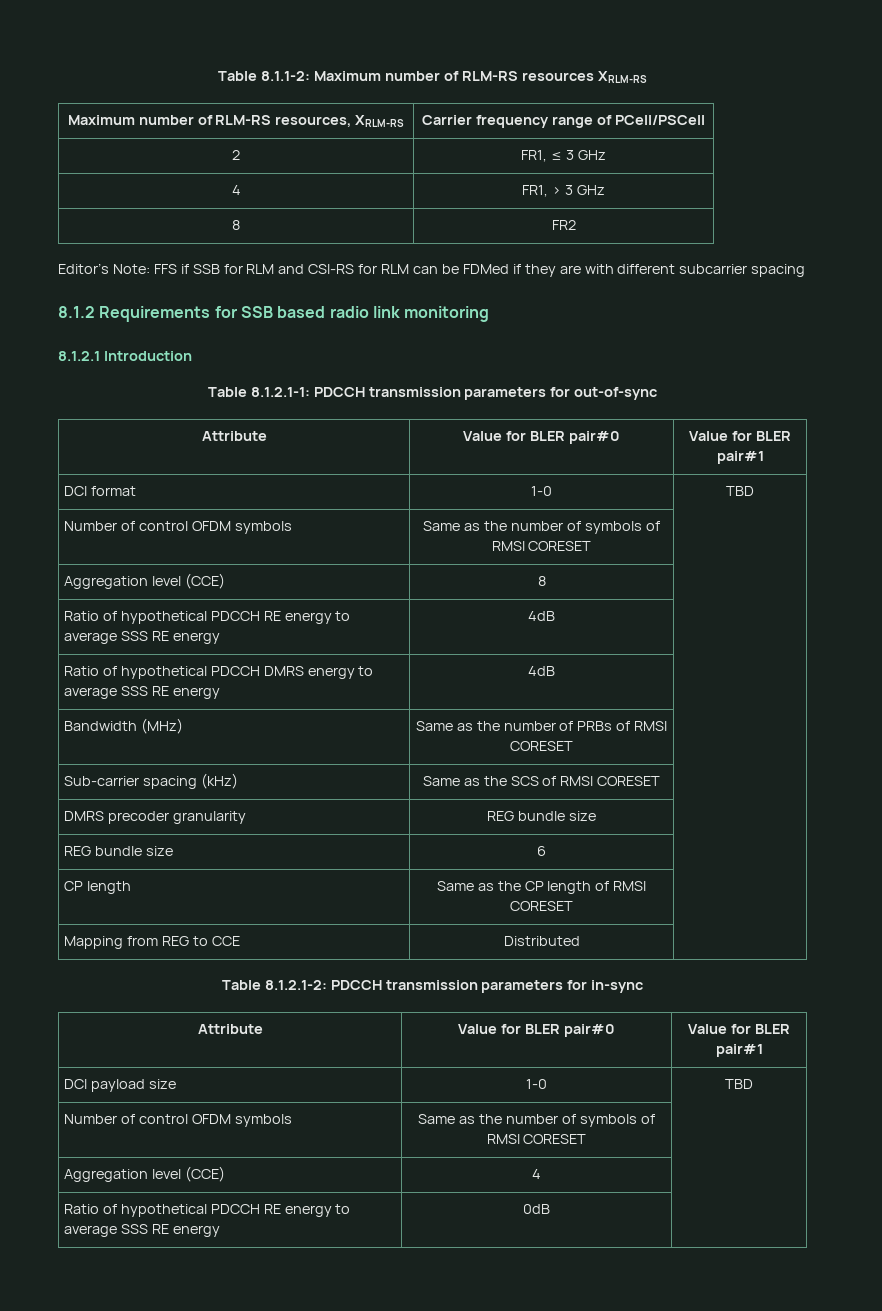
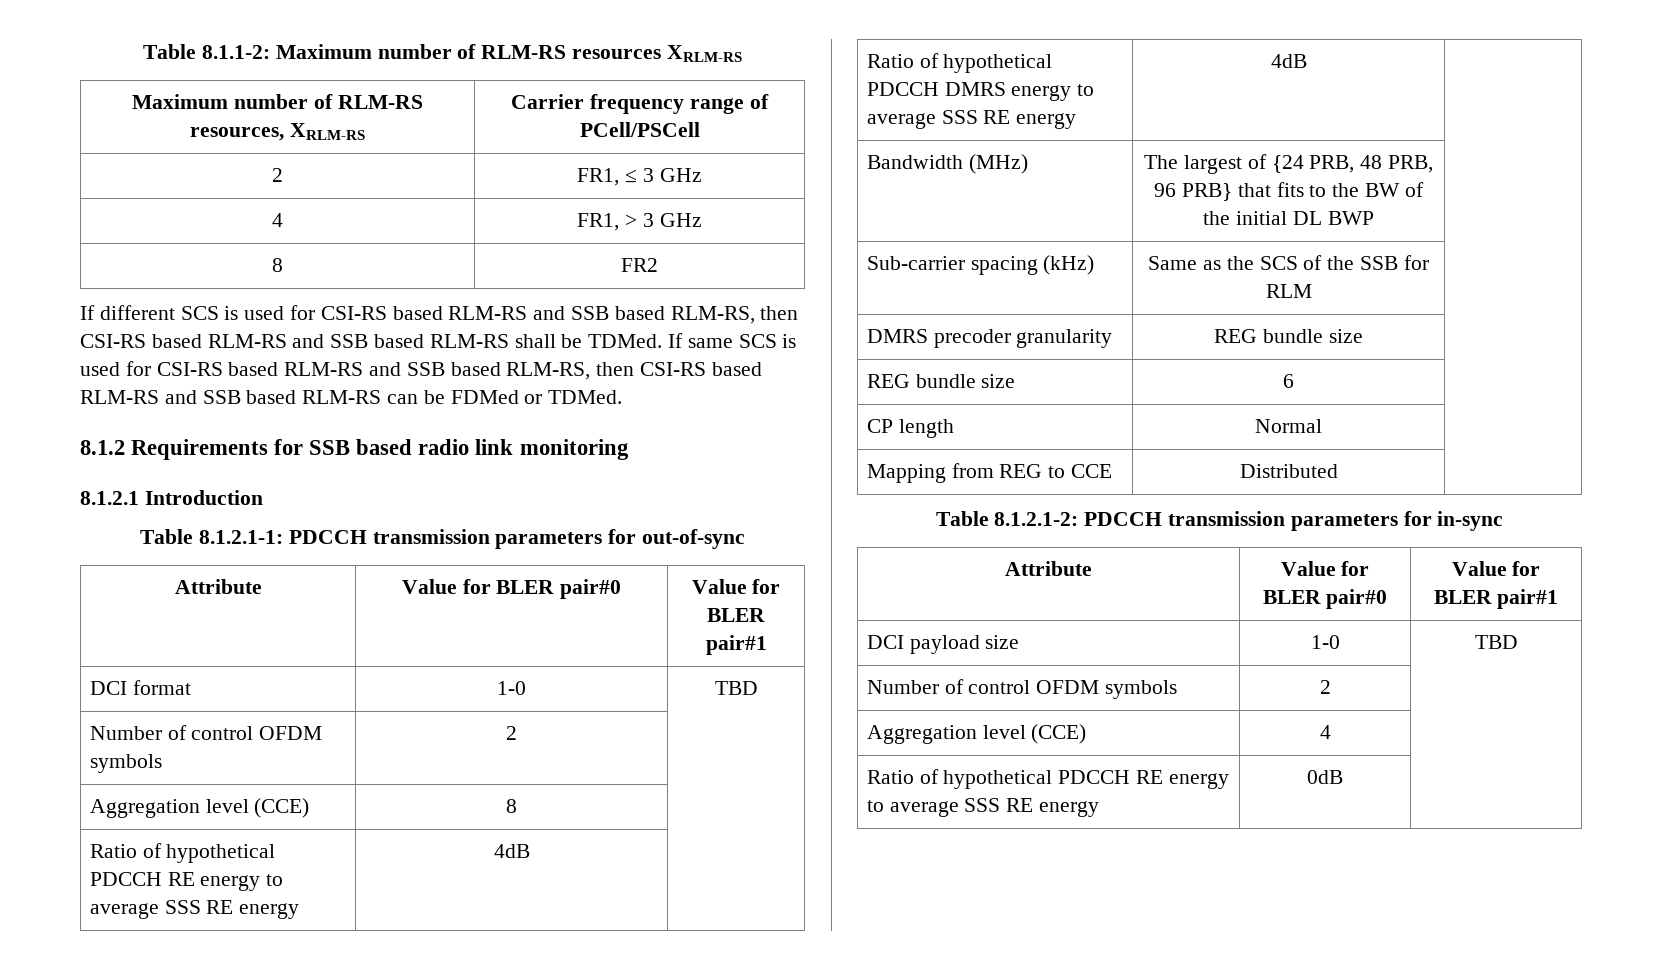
[58,263,806,277] Editor’s Note: FFS if SSB for RLM and CSI-RS for RLM can be FDMed if they are with different subcarrier spacing -> [80,305,799,324] [80,333,797,348] [80,361,762,380] [80,390,623,404] If different SCS is used for CSI-RS based RLM-RS and SSB based RLM-RS, then CSI-RS based RLM-RS and SSB based RLM-RS shall be TDMed. If same SCS is used for CSI-RS based RLM-RS and SSB based RLM-RS, then CSI-RS based RLM-RS and SSB based RLM-RS can be FDMed or TDMed.
[423,521,660,534] [491,541,592,551] Same as the number of symbols of RMSI CORESET -> [506,726,517,740] 2
[415,721,668,731] [509,741,573,751] Same as the number of PRBs of RMSI CORESET -> [1144,154,1433,174] [1154,182,1424,201] [1203,211,1374,225] The largest of {24 PRB, 48 PRB, 96 PRB} that fits to the BW of the initial DL BWP
[560,776,661,786] RMSI CORESET -> [1327,255,1429,270] [1265,284,1312,298] the SSB for RLM
[436,881,647,894] [509,901,573,911] Same as the CP length of RMSI CORESET -> [1255,419,1322,433] Normal
[418,1114,655,1127] [486,1134,587,1144] Same as the number of symbols of RMSI CORESET -> [1319,680,1331,694] 2

